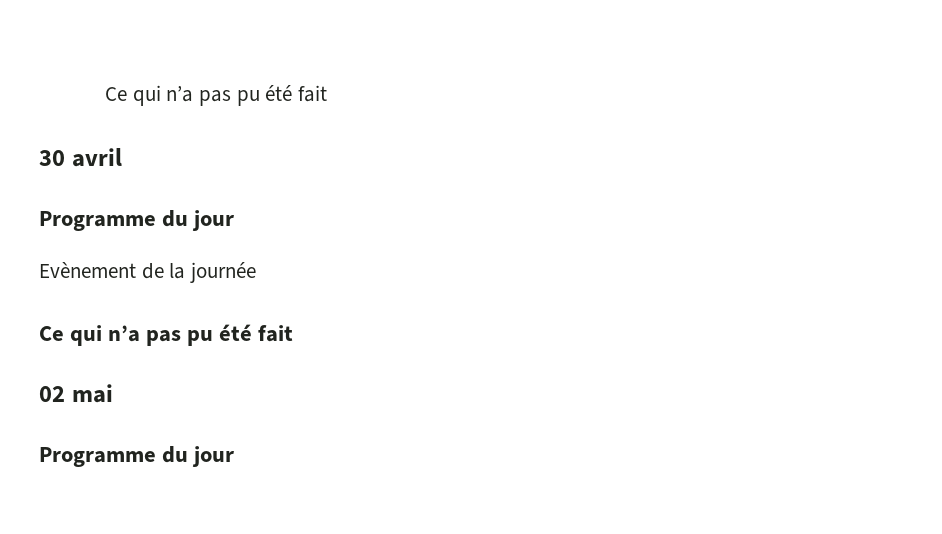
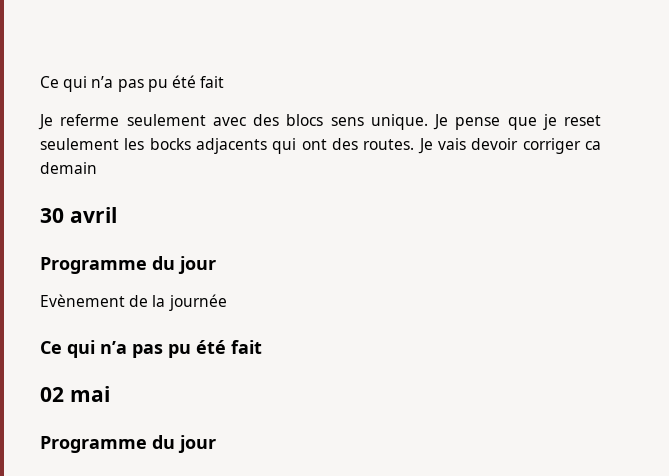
[104,85,327,106] Ce qui n’a pas pu été fait -> [40,75,225,92] [38,114,601,130] [40,138,601,154] [40,162,97,174] Ce qui n’a pas pu été fait // Je referme seulement avec des blocs sens unique. Je pense que je reset seulement les bocks adjacents qui ont des routes. Je vais devoir corriger ca demain

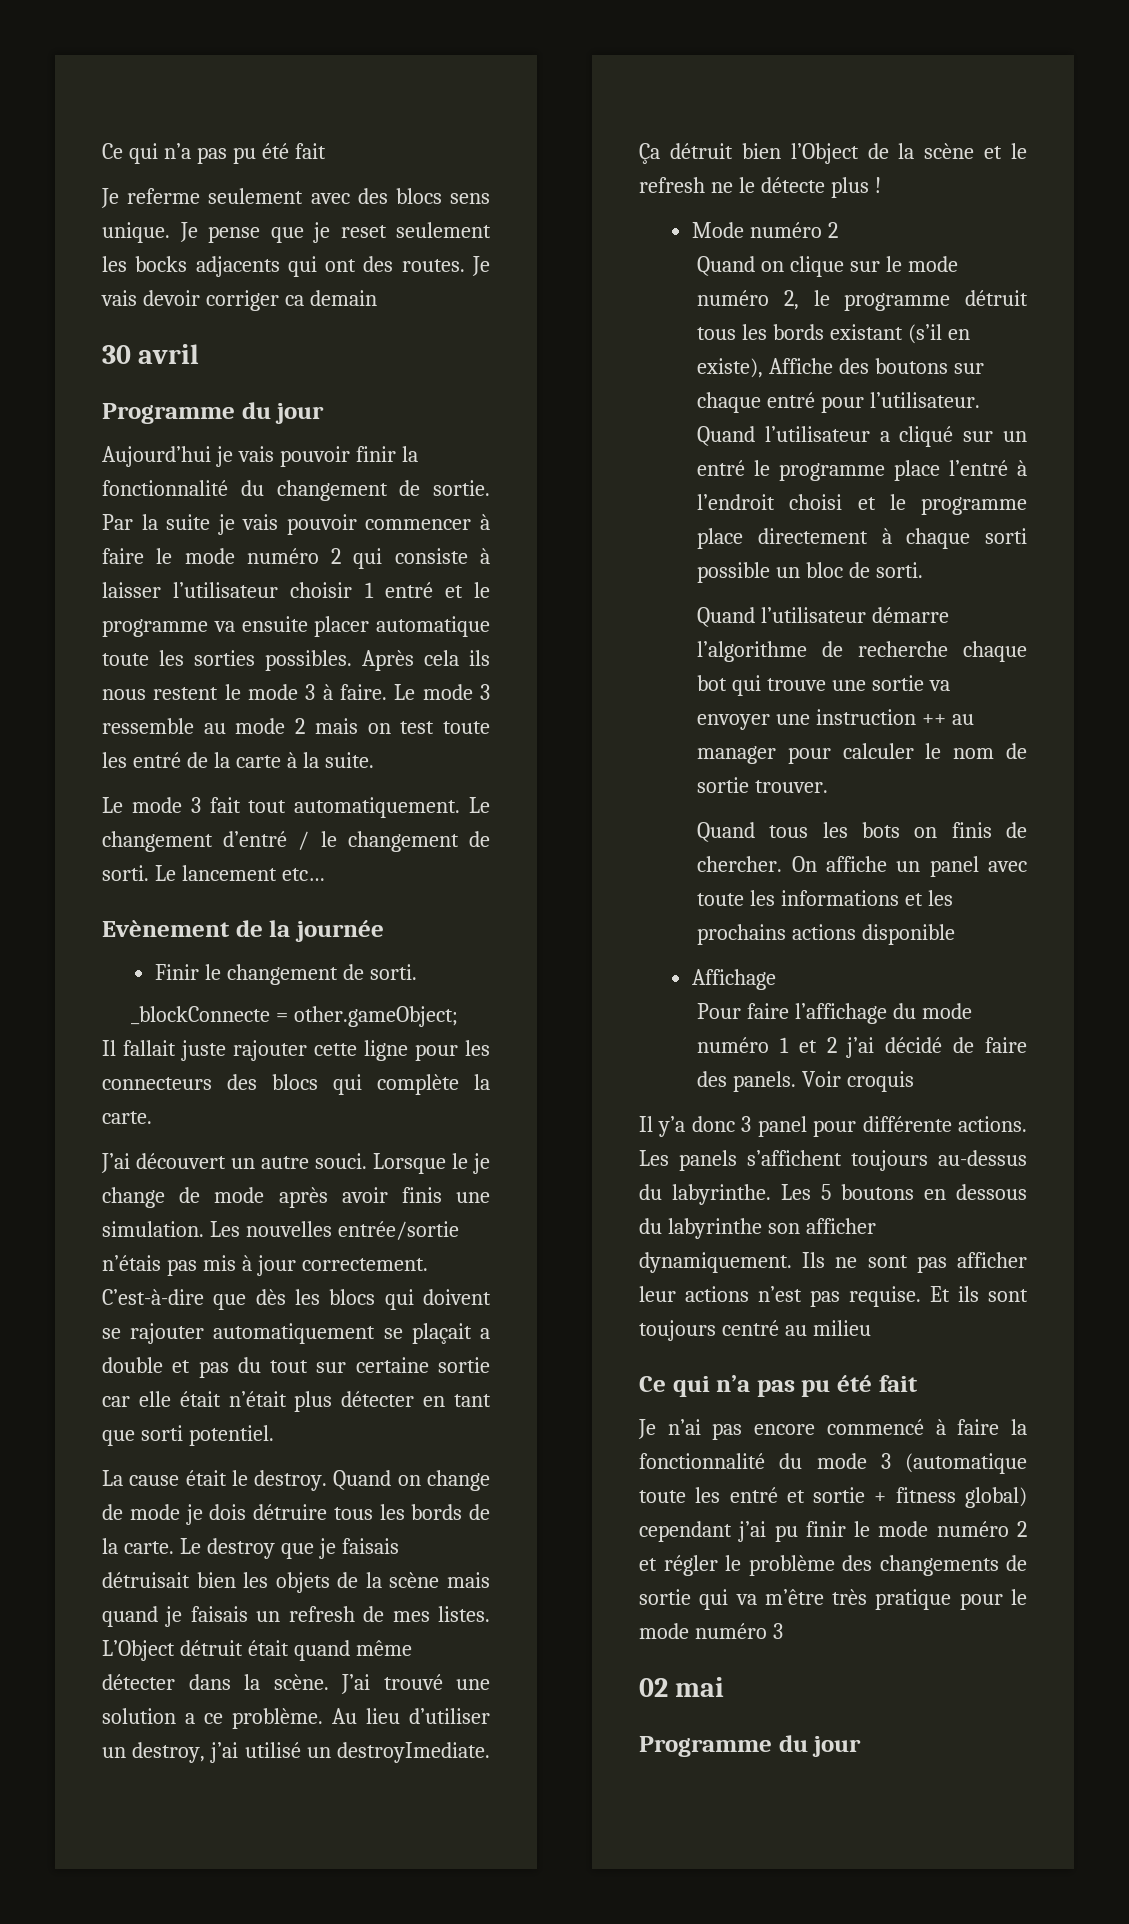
[40,294,227,311] [40,340,262,358] Evènement de la journée // Ce qui n’a pas pu été fait -> [102,446,418,467] [102,480,490,501] [102,514,490,535] [102,548,490,569] [102,582,491,598] [102,616,490,637] [102,650,490,671] [102,684,490,700] [102,718,491,734] [102,752,374,768] [102,797,491,818] [102,831,490,852] [102,865,325,881] [102,920,384,942] [155,964,418,985] [131,1006,458,1027] [102,1040,490,1061] [102,1074,490,1095] [102,1111,152,1124] [101,1153,490,1174] [102,1187,490,1208] [102,1221,459,1240] [102,1255,428,1276] [102,1289,491,1310] [102,1323,490,1344] [102,1357,490,1378] [102,1391,491,1412] [102,1425,274,1446] [102,1470,490,1491] [102,1504,490,1525] [102,1538,399,1559] [102,1572,490,1593] [102,1606,491,1627] [102,1640,412,1661] [102,1674,490,1694] [102,1708,490,1729] [102,1742,490,1763] [639,143,1027,164] [639,177,881,198] [692,222,839,238] [697,256,958,277] [697,290,1028,311] [697,324,970,344] [697,358,984,378] [697,392,980,413] [697,426,1027,447] [697,460,1027,481] [697,494,1027,515] [697,528,1027,549] [697,562,923,583] [697,607,950,627] [697,641,1027,662] [697,675,950,696] [697,709,974,730] [697,743,1027,764] [697,777,829,793] [697,822,1027,842] [697,856,1027,877] [697,890,953,906] [697,924,956,945] [692,969,777,990] [697,1003,972,1024] [697,1037,1027,1058] [697,1071,914,1092] [639,1116,1027,1137] [639,1150,1027,1171] [639,1184,1027,1205] [639,1218,876,1239] [639,1252,1027,1273] [639,1286,1028,1307] [639,1320,871,1341] [639,1375,918,1397] [638,1419,1027,1440] [639,1453,1027,1474] [639,1487,1027,1508] [639,1521,1027,1542] [639,1555,1027,1576] [639,1589,1027,1610] [639,1623,783,1639] Aujourd’hui je vais pouvoir finir la fonctionnalité du changement de sortie. Par la suite je vais pouvoir commencer à faire le mode numéro 2 qui consiste à laisser l’utilisateur choisir 1 entré et le programme va ensuite placer automatique toute les sorties possibles. Après cela ils nous restent le mode 3 à faire. Le mode 3 ressemble au mode 2 mais on test toute les entré de la carte à la suite. // Le mode 3 fait tout automatiquement. Le changement d’entré / le changement de sorti. Le lancement etc… // Evènement de la journée // Finir le changement de sorti. // _blockConnecte = other.gameObject; // Il fallait juste rajouter cette ligne pour les connecteurs des blocs qui complète la carte. // J’ai découvert un autre souci. Lorsque le je change de mode après avoir finis une simulation. Les nouvelles entrée/sortie n’étais pas mis à jour correctement. C’est-à-dire que dès les blocs qui doivent se rajouter automatiquement se plaçait a double et pas du tout sur certaine sortie car elle était n’était plus détecter en tant que sorti potentiel. // La cause était le destroy. Quand on change de mode je dois détruire tous les bords de la carte. Le destroy que je faisais détruisait bien les objets de la scène mais quand je faisais un refresh de mes listes. L’Object détruit était quand même détecter dans la scène. J’ai trouvé une solution a ce problème. Au lieu d’utiliser un destroy, j’ai utilisé un destroyImediate. Ça détruit bien l’Object de la scène et le refresh ne le détecte plus ! // Mode numéro 2 // Quand on clique sur le mode numéro 2, le programme détruit tous les bords existant (s’il en existe), Affiche des boutons sur chaque entré pour l’utilisateur. Quand l’utilisateur a cliqué sur un entré le programme place l’entré à l’endroit choisi et le programme place directement à chaque sorti possible un bloc de sorti. // Quand l’utilisateur démarre l’algorithme de recherche chaque bot qui trouve une sortie va envoyer une instruction ++ au manager pour calculer le nom de sortie trouver. // Quand tous les bots on finis de chercher. On affiche un panel avec toute les informations et les prochains actions disponible // Affichage // Pour faire l’affichage du mode numéro 1 et 2 j’ai décidé de faire des panels. Voir croquis // Il y’a donc 3 panel pour différente actions. Les panels s’affichent toujours au-dessus du labyrinthe. Les 5 boutons en dessous du labyrinthe son afficher dynamiquement. Ils ne sont pas afficher leur actions n’est pas requise. Et ils sont toujours centré au milieu // Ce qui n’a pas pu été fait // Je n’ai pas encore commencé à faire la fonctionnalité du mode 3 (automatique toute les entré et sortie + fitness global) cependant j’ai pu finir le mode numéro 2 et régler le problème des changements de sortie qui va m’être très pratique pour le mode numéro 3

